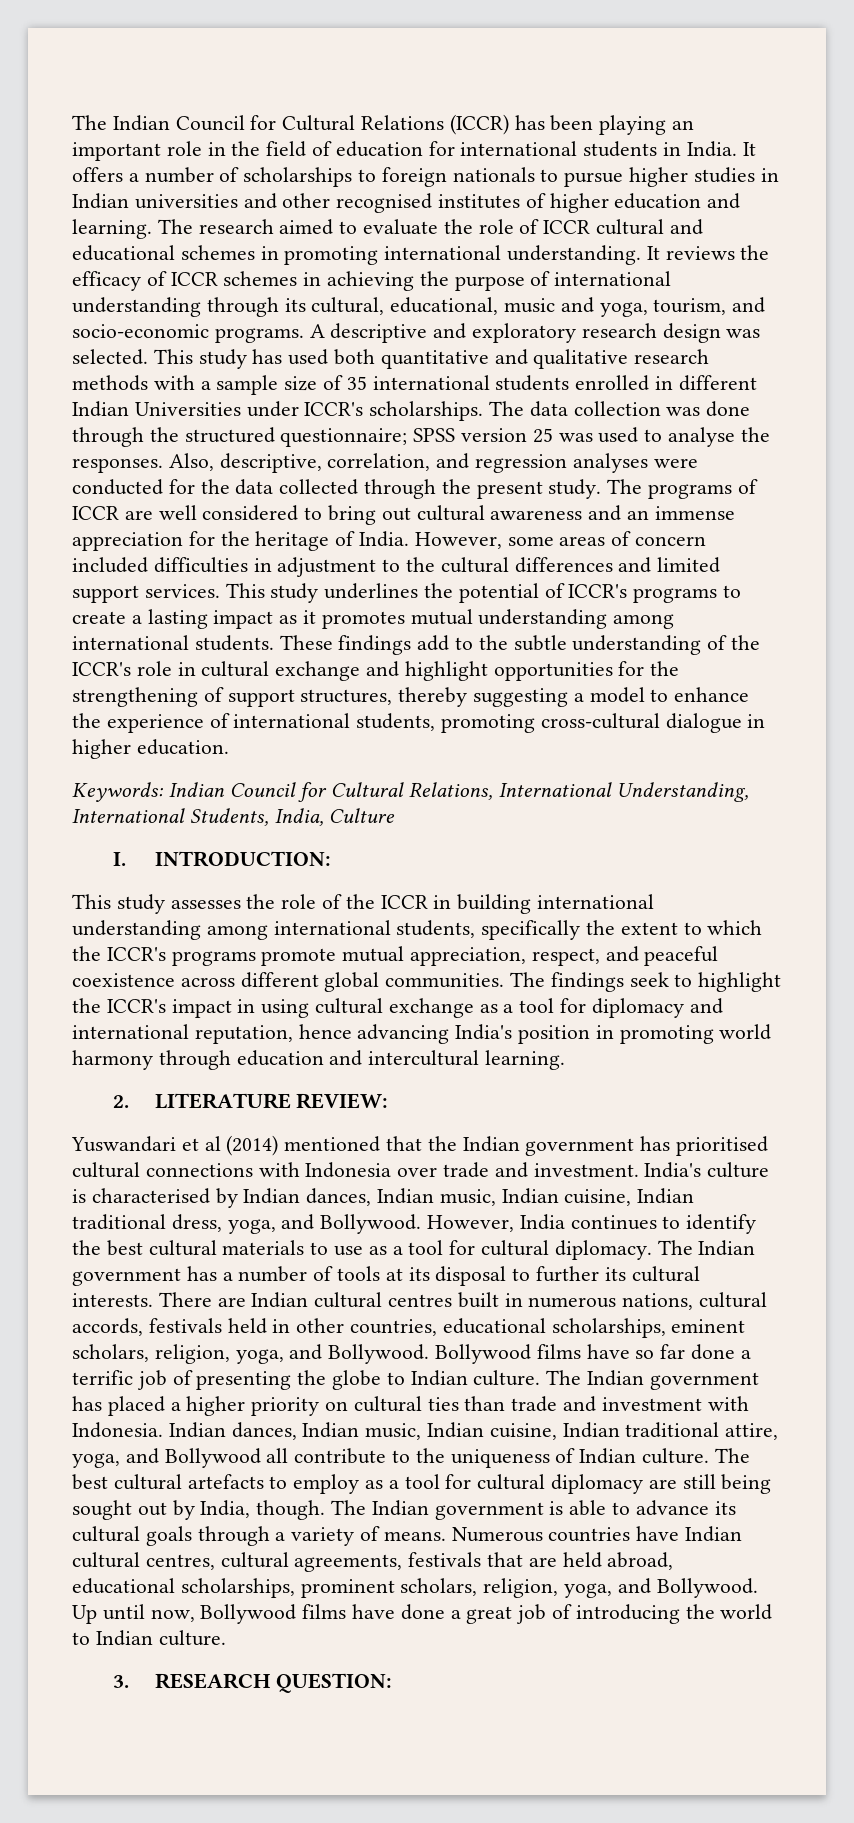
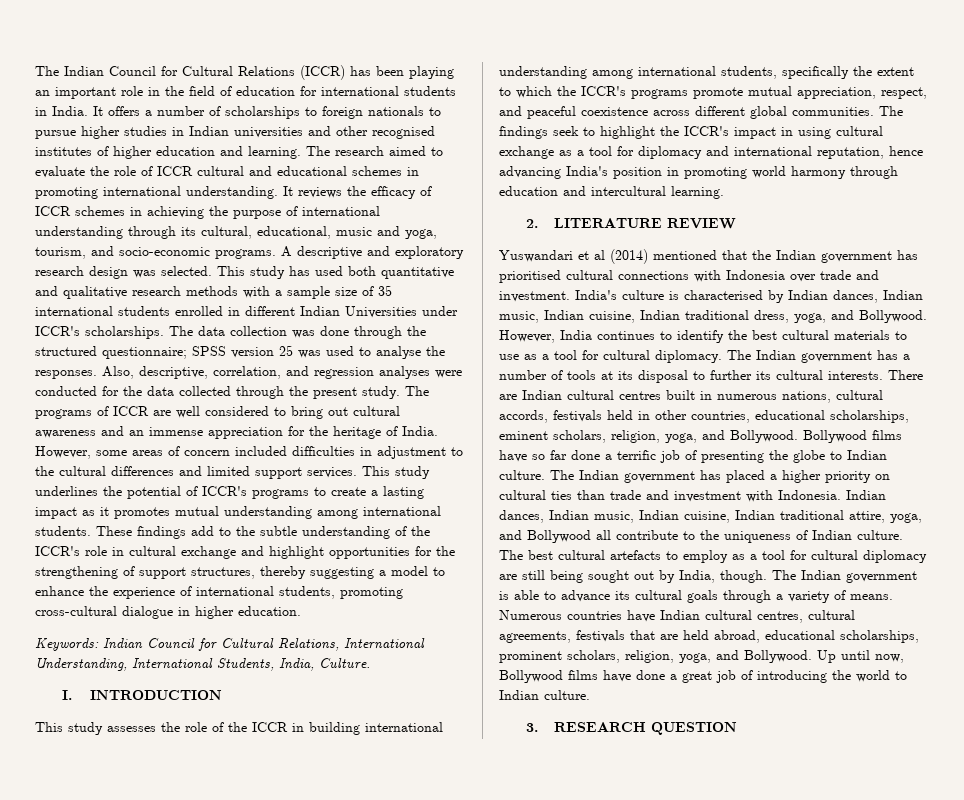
[329,808,396,823] Culture -> [319,658,370,669] Culture.
[154,851,331,867] INTRODUCTION: -> [89,690,222,700] INTRODUCTION
[296,1093,389,1109] REVIEW: -> [666,218,736,229] REVIEW
[276,1673,393,1693] QUESTION: -> [650,722,737,735] QUESTION

